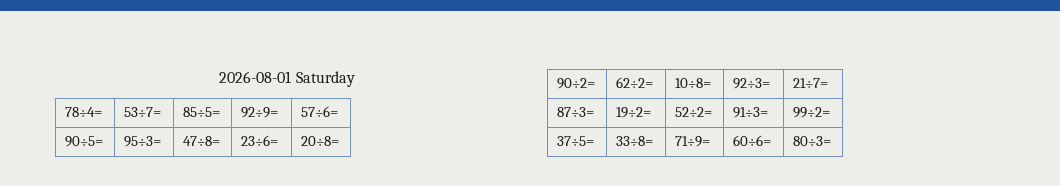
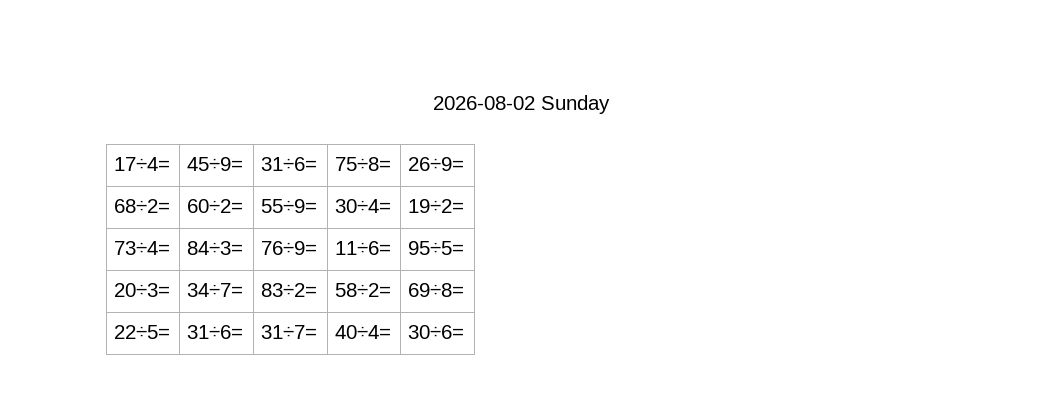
[219,71,355,87] [65,107,103,117] [124,107,162,117] [183,107,221,117] [241,107,279,118] [301,106,339,117] [65,136,104,147] [124,136,162,147] [183,136,221,146] [241,135,279,146] [301,136,340,146] [557,78,596,89] [616,77,654,88] [675,78,712,88] [733,78,771,89] [793,78,829,88] [557,107,595,117] [616,107,652,118] [675,107,713,117] [733,107,769,118] [793,107,831,118] [557,136,595,146] [616,136,654,146] [675,136,711,147] [733,135,772,146] [793,136,832,146] 2026-08-01 Saturday // 78÷4= | 53÷7= | 85÷5= | 92÷9= | 57÷6= // 90÷5= | 95÷3= | 47÷8= | 23÷6= | 20÷8= // 90÷2= | 62÷2= | 10÷8= | 92÷3= | 21÷7= // 87÷3= | 19÷2= | 52÷2= | 91÷3= | 99÷2= // 37÷5= | 33÷8= | 71÷9= | 60÷6= | 80÷3= -> [432,95,610,114] [114,157,171,171] [187,157,244,171] [261,157,318,171] [335,157,392,171] [408,157,465,171] [114,199,171,213] [187,199,244,213] [261,199,318,213] [335,199,392,213] [408,199,465,213] [114,241,171,255] [187,241,244,255] [261,241,318,255] [335,241,392,255] [408,241,465,255] [114,283,171,297] [187,283,244,297] [261,283,318,297] [335,283,392,297] [408,283,465,297] [114,325,171,339] [187,325,244,339] [261,325,318,339] [335,325,392,339] [408,325,465,339] 2026-08-02 Sunday // 17÷4= | 45÷9= | 31÷6= | 75÷8= | 26÷9= // 68÷2= | 60÷2= | 55÷9= | 30÷4= | 19÷2= // 73÷4= | 84÷3= | 76÷9= | 11÷6= | 95÷5= // 20÷3= | 34÷7= | 83÷2= | 58÷2= | 69÷8= // 22÷5= | 31÷6= | 31÷7= | 40÷4= | 30÷6=

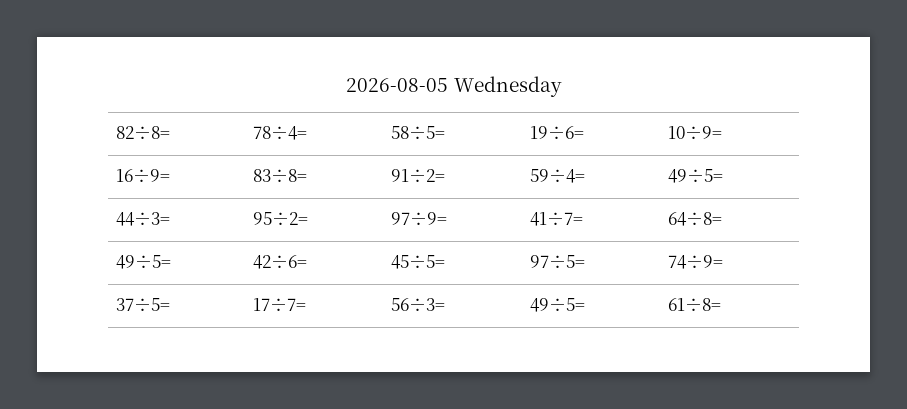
[432,95,610,114] [114,157,171,171] [187,157,244,171] [261,157,318,171] [335,157,392,171] [408,157,465,171] [114,199,171,213] [187,199,244,213] [261,199,318,213] [335,199,392,213] [408,199,465,213] [114,241,171,255] [187,241,244,255] [261,241,318,255] [335,241,392,255] [408,241,465,255] [114,283,171,297] [187,283,244,297] [261,283,318,297] [335,283,392,297] [408,283,465,297] [114,325,171,339] [187,325,244,339] [261,325,318,339] [335,325,392,339] [408,325,465,339] 2026-08-02 Sunday // 17÷4= | 45÷9= | 31÷6= | 75÷8= | 26÷9= // 68÷2= | 60÷2= | 55÷9= | 30÷4= | 19÷2= // 73÷4= | 84÷3= | 76÷9= | 11÷6= | 95÷5= // 20÷3= | 34÷7= | 83÷2= | 58÷2= | 69÷8= // 22÷5= | 31÷6= | 31÷7= | 40÷4= | 30÷6= -> [346,76,562,97] [116,126,171,139] [253,126,308,140] [391,126,446,139] [530,126,585,139] [668,126,723,139] [116,169,171,182] [253,169,308,182] [391,169,446,182] [530,169,586,183] [668,169,724,183] [116,212,171,226] [253,212,309,225] [391,212,448,225] [530,212,584,226] [668,212,723,226] [116,255,172,269] [253,255,308,269] [391,255,446,269] [530,255,586,268] [668,255,724,269] [116,298,171,311] [253,298,307,311] [391,298,446,311] [530,298,586,312] [668,298,722,311] 2026-08-05 Wednesday // 82÷8= | 78÷4= | 58÷5= | 19÷6= | 10÷9= // 16÷9= | 83÷8= | 91÷2= | 59÷4= | 49÷5= // 44÷3= | 95÷2= | 97÷9= | 41÷7= | 64÷8= // 49÷5= | 42÷6= | 45÷5= | 97÷5= | 74÷9= // 37÷5= | 17÷7= | 56÷3= | 49÷5= | 61÷8=

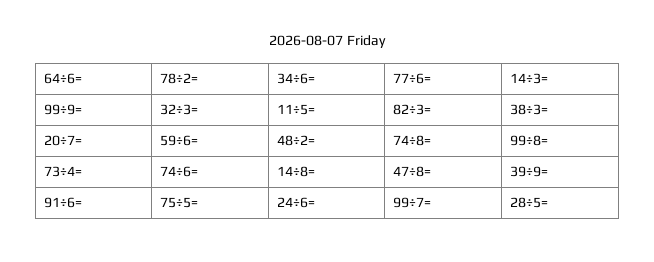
[346,76,562,97] [116,126,171,139] [253,126,308,140] [391,126,446,139] [530,126,585,139] [668,126,723,139] [116,169,171,182] [253,169,308,182] [391,169,446,182] [530,169,586,183] [668,169,724,183] [116,212,171,226] [253,212,309,225] [391,212,448,225] [530,212,584,226] [668,212,723,226] [116,255,172,269] [253,255,308,269] [391,255,446,269] [530,255,586,268] [668,255,724,269] [116,298,171,311] [253,298,307,311] [391,298,446,311] [530,298,586,312] [668,298,722,311] 2026-08-05 Wednesday // 82÷8= | 78÷4= | 58÷5= | 19÷6= | 10÷9= // 16÷9= | 83÷8= | 91÷2= | 59÷4= | 49÷5= // 44÷3= | 95÷2= | 97÷9= | 41÷7= | 64÷8= // 49÷5= | 42÷6= | 45÷5= | 97÷5= | 74÷9= // 37÷5= | 17÷7= | 56÷3= | 49÷5= | 61÷8= -> [269,35,386,48] [43,73,82,84] [159,73,198,84] [276,73,315,84] [392,73,431,84] [509,73,548,84] [43,104,82,115] [159,104,198,115] [276,104,315,115] [392,104,431,115] [509,104,548,115] [43,135,82,146] [159,135,198,146] [276,135,315,146] [392,135,431,146] [509,135,548,146] [43,166,82,177] [159,166,198,177] [276,166,315,177] [392,166,431,177] [509,166,548,177] [43,197,82,208] [159,197,198,208] [276,197,315,208] [392,197,431,208] [509,197,548,208] 2026-08-07 Friday // 64÷6= | 78÷2= | 34÷6= | 77÷6= | 14÷3= // 99÷9= | 32÷3= | 11÷5= | 82÷3= | 38÷3= // 20÷7= | 59÷6= | 48÷2= | 74÷8= | 99÷8= // 73÷4= | 74÷6= | 14÷8= | 47÷8= | 39÷9= // 91÷6= | 75÷5= | 24÷6= | 99÷7= | 28÷5=

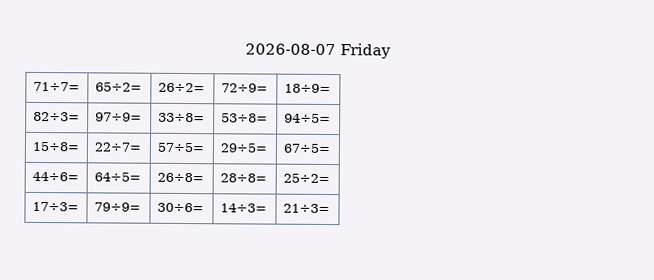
[43,73,82,84] [159,73,198,84] [276,73,315,84] [392,73,431,84] [509,73,548,84] [43,104,82,115] [159,104,198,115] [276,104,315,115] [392,104,431,115] [509,104,548,115] [43,135,82,146] [159,135,198,146] [276,135,315,146] [392,135,431,146] [509,135,548,146] [43,166,82,177] [159,166,198,177] [276,166,315,177] [392,166,431,177] [509,166,548,177] [43,197,82,208] [159,197,198,208] [276,197,315,208] [392,197,431,208] [509,197,548,208] 64÷6= | 78÷2= | 34÷6= | 77÷6= | 14÷3= // 99÷9= | 32÷3= | 11÷5= | 82÷3= | 38÷3= // 20÷7= | 59÷6= | 48÷2= | 74÷8= | 99÷8= // 73÷4= | 74÷6= | 14÷8= | 47÷8= | 39÷9= // 91÷6= | 75÷5= | 24÷6= | 99÷7= | 28÷5= -> [32,81,80,92] [94,82,142,92] [157,82,205,93] [220,83,268,93] [283,83,331,94] [32,111,80,122] [94,112,142,122] [157,112,205,123] [220,113,268,123] [283,113,331,124] [31,141,79,152] [93,142,141,152] [156,142,204,153] [219,143,267,153] [282,143,330,154] [31,171,79,182] [93,172,141,182] [156,172,204,183] [219,173,267,183] [282,173,330,184] [31,201,79,212] [93,202,141,212] [156,202,204,213] [219,203,267,213] [282,203,330,214] 71÷7= | 65÷2= | 26÷2= | 72÷9= | 18÷9= // 82÷3= | 97÷9= | 33÷8= | 53÷8= | 94÷5= // 15÷8= | 22÷7= | 57÷5= | 29÷5= | 67÷5= // 44÷6= | 64÷5= | 26÷8= | 28÷8= | 25÷2= // 17÷3= | 79÷9= | 30÷6= | 14÷3= | 21÷3=

